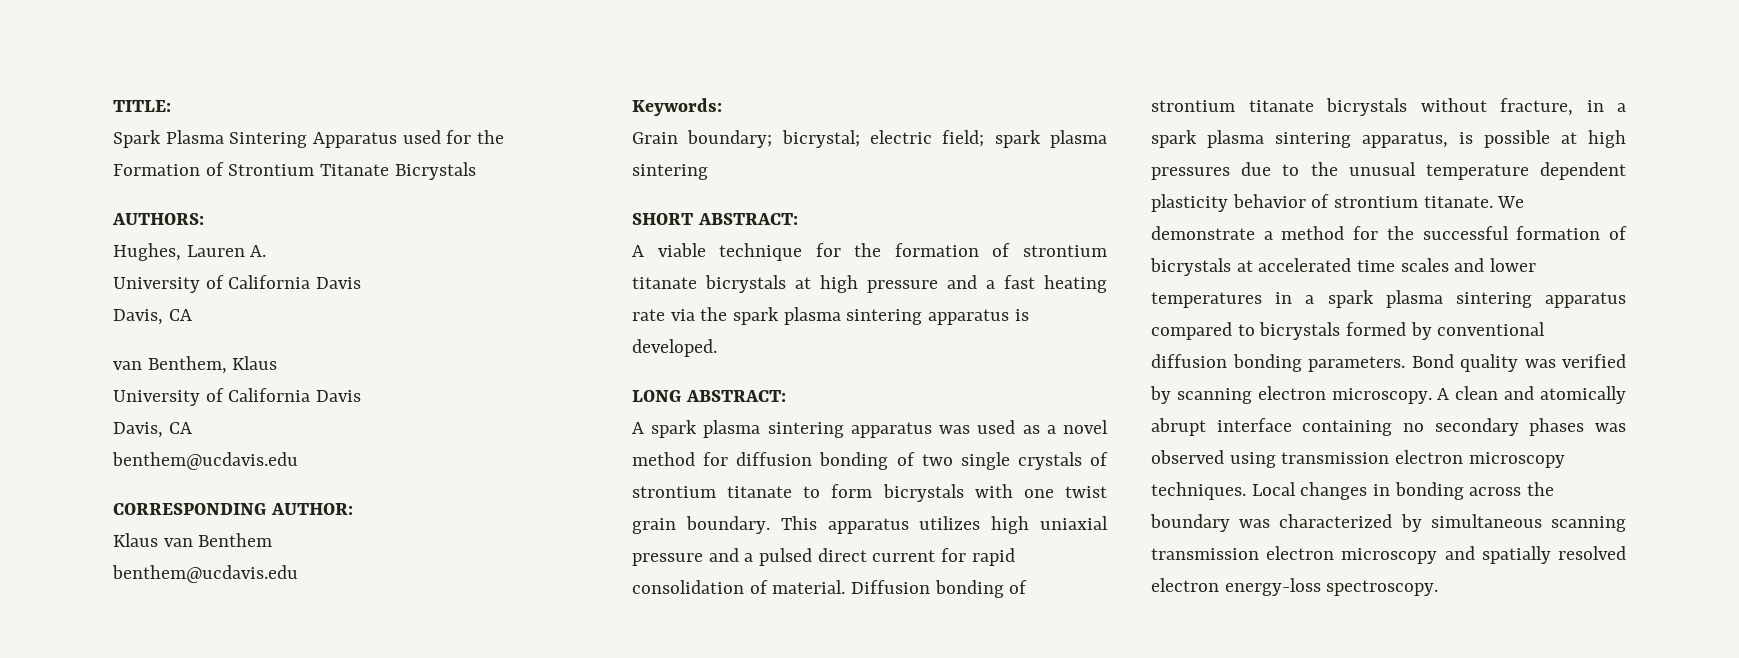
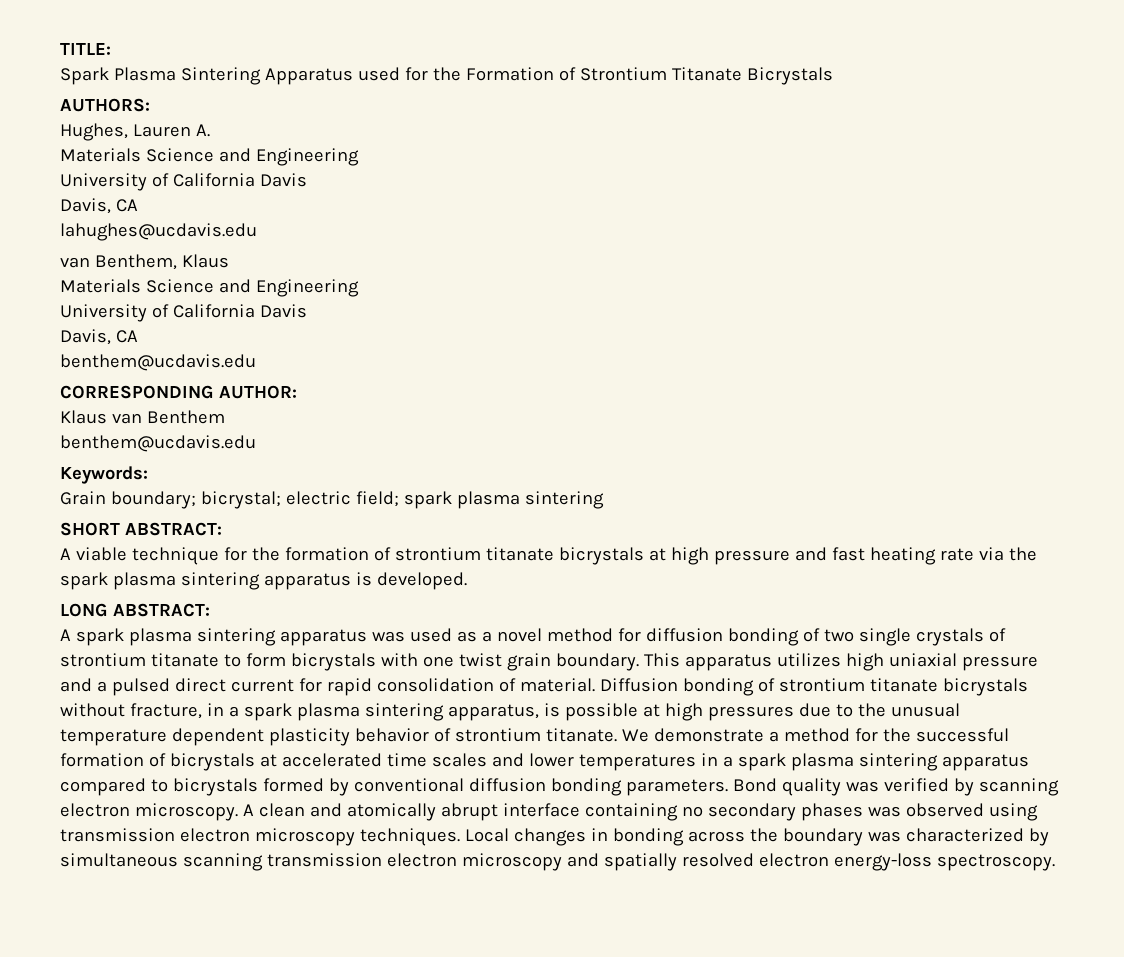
[113,275,362,293] [113,309,192,325] // University of California Davis // Davis, CA -> [60,148,359,166] [60,173,307,191] [60,198,138,214] [60,223,257,241] // Materials Science and Engineering // University of California Davis // Davis, CA // lahughes@ucdavis.edu
(278, 363) none -> [60,279,359,297] // Materials Science and Engineering
[986,280,995,289] a -> (827, 554) none

